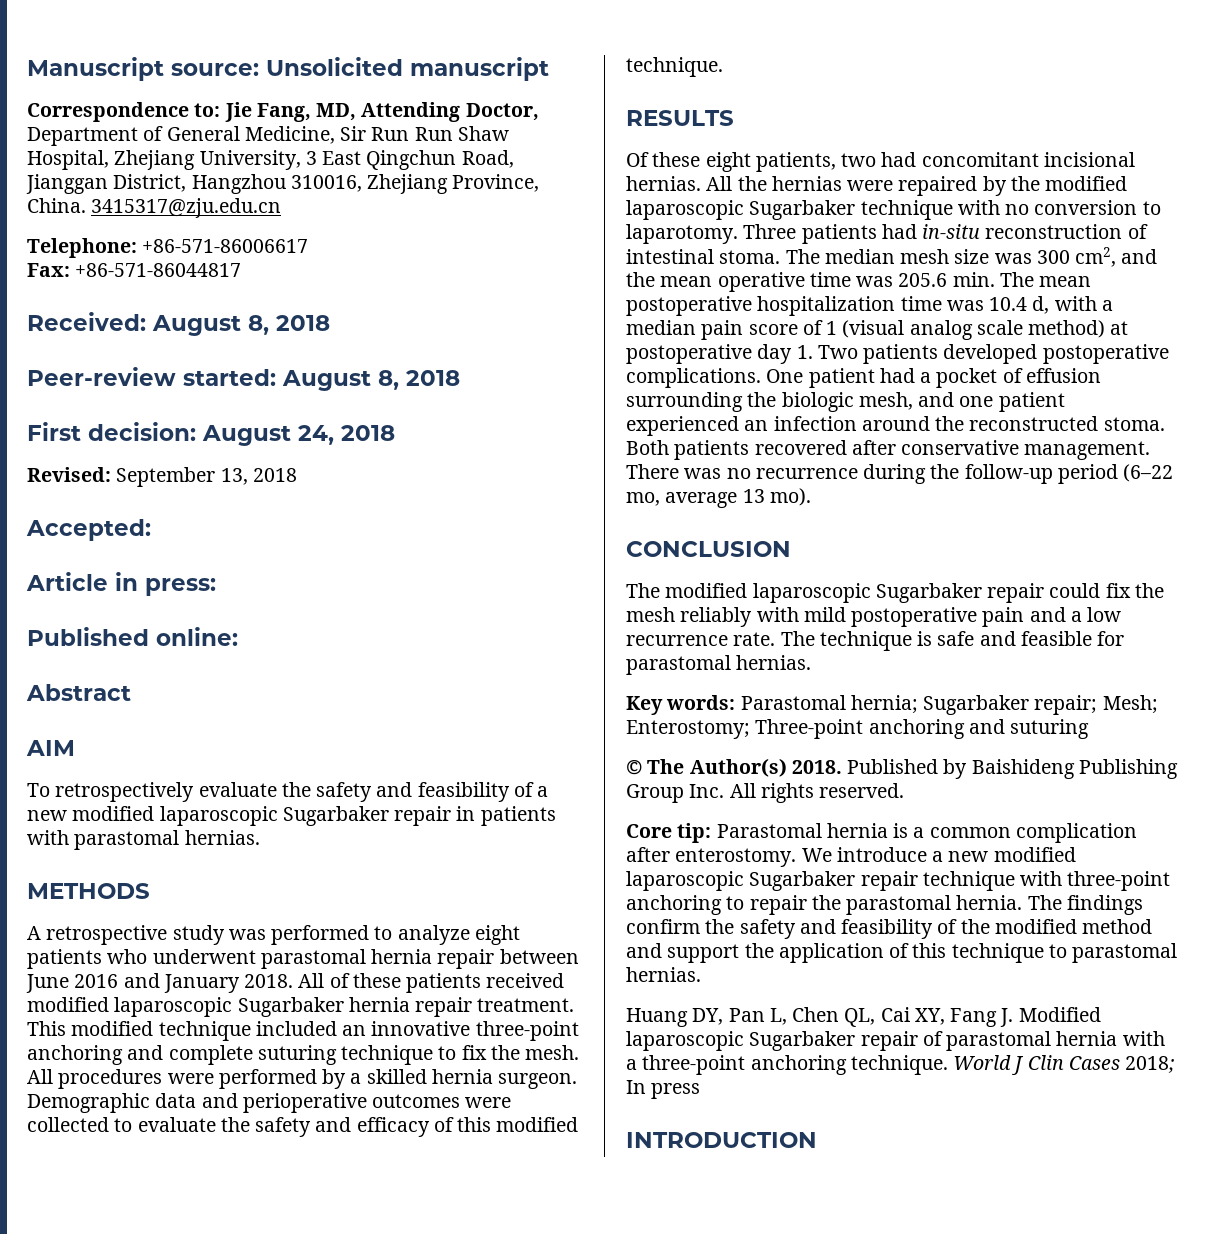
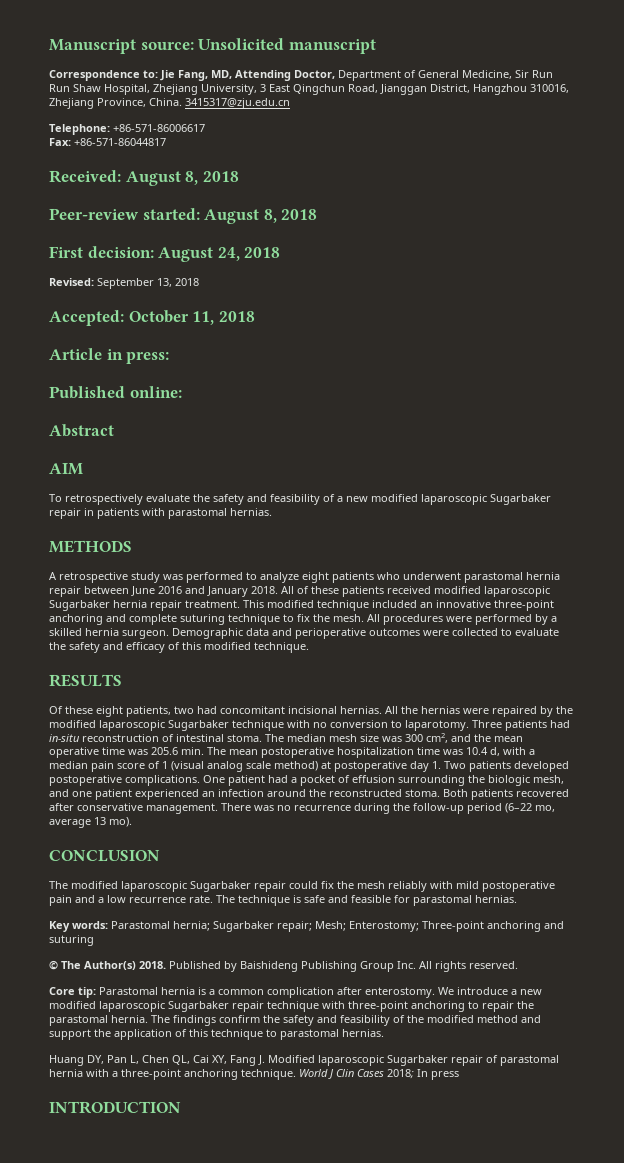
(151, 530) none -> [128,310,255,325] October 11, 2018

